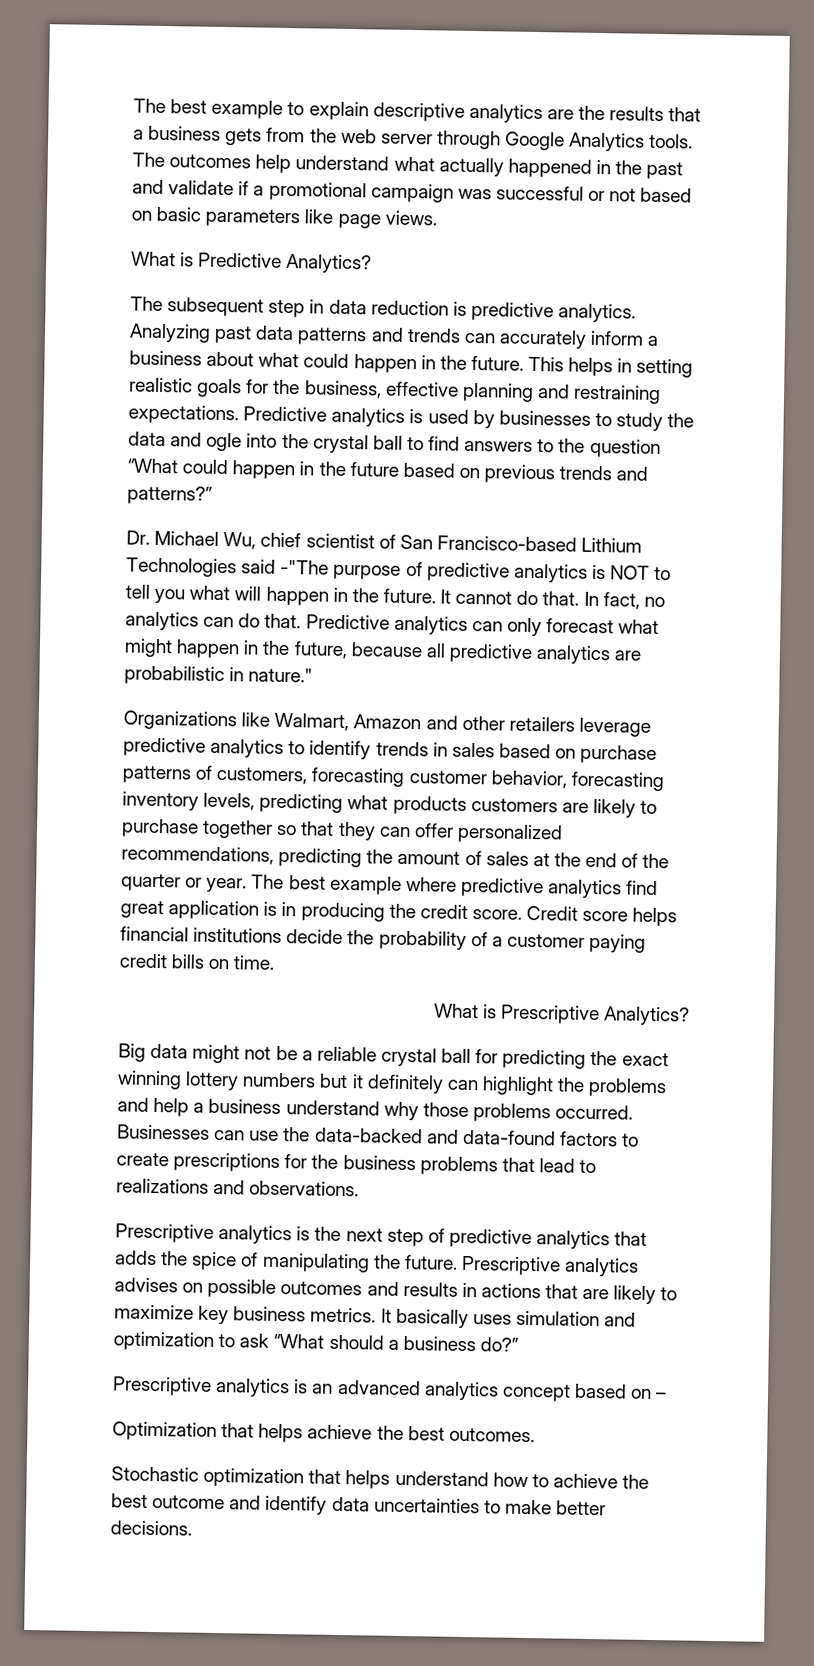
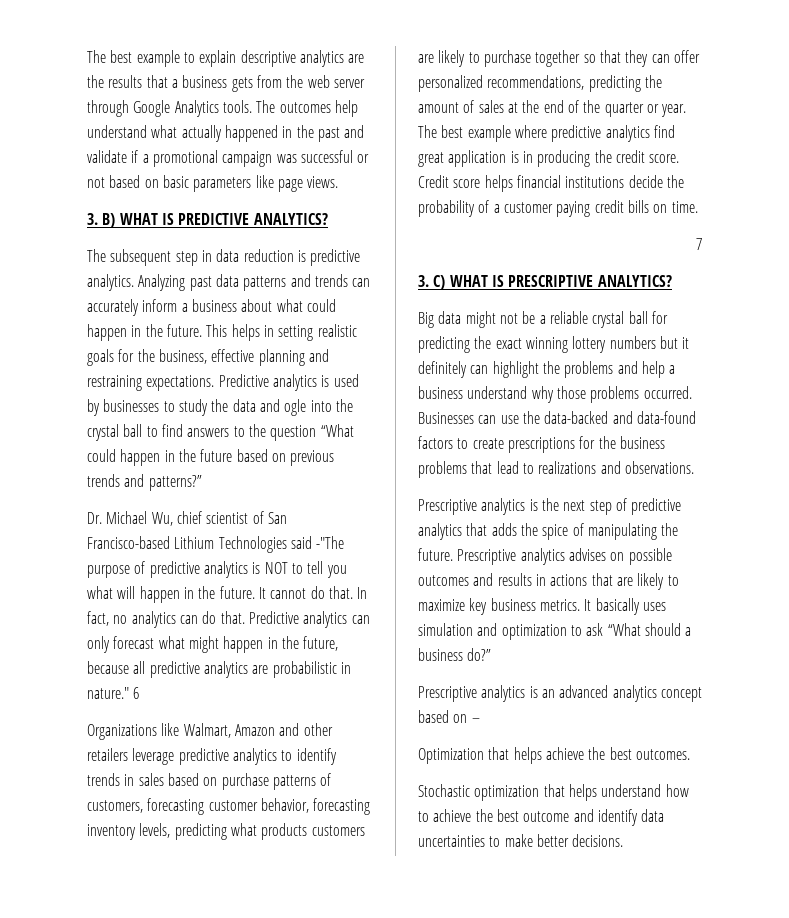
[131,251,373,274] What is Predictive Analytics? -> [87,213,328,228] 3. B) WHAT IS PREDICTIVE ANALYTICS?
(314, 675) none -> [133,687,140,699] 6
[433,1003,690,1026] What is Prescriptive Analytics? -> [696,238,702,250] [418,275,672,290] 7 // 3. C) WHAT IS PRESCRIPTIVE ANALYTICS?

